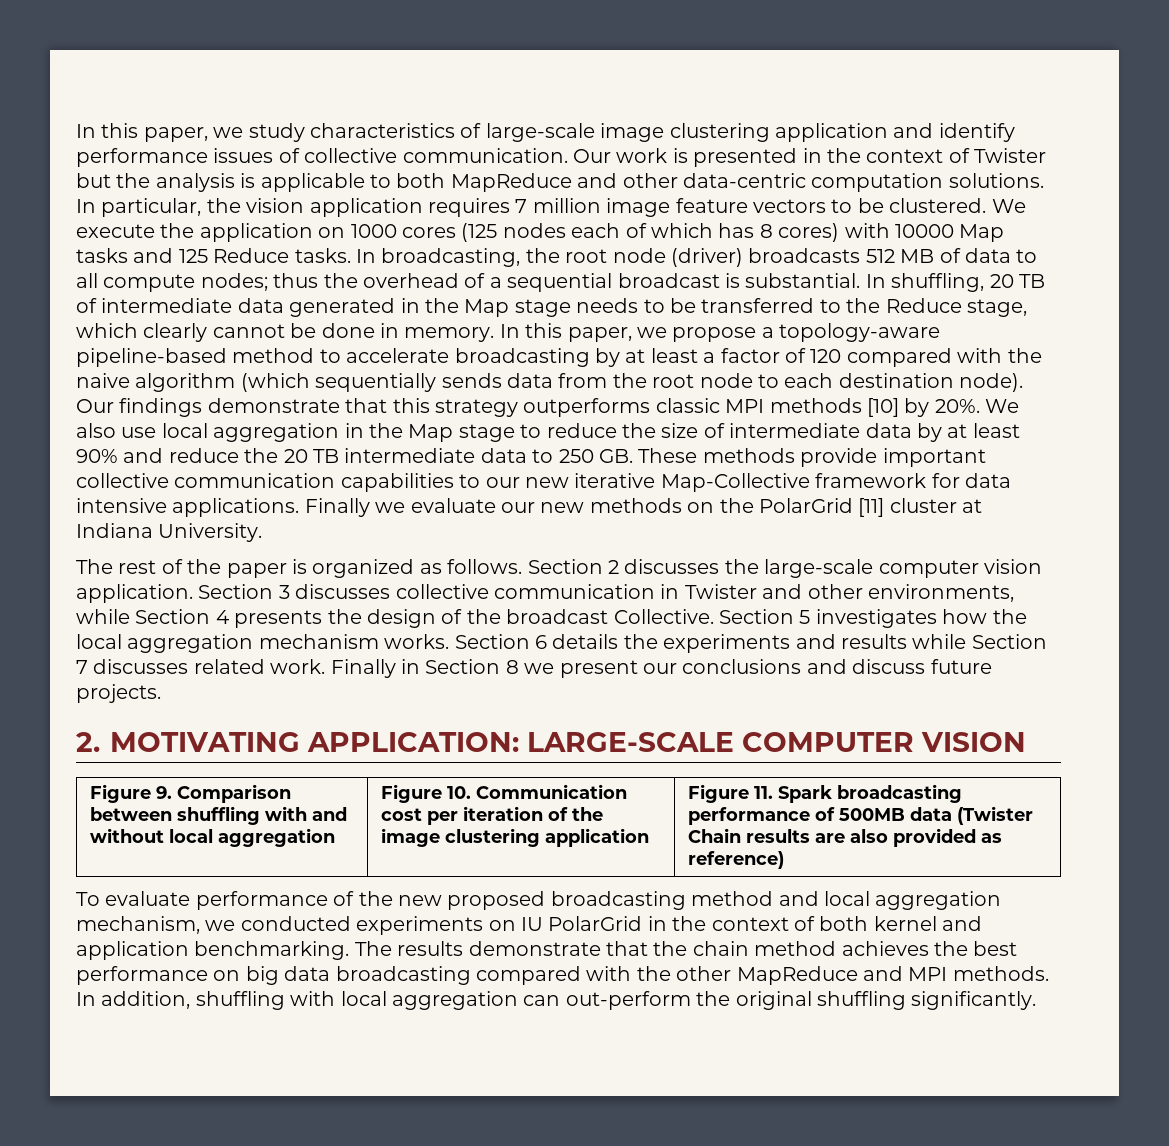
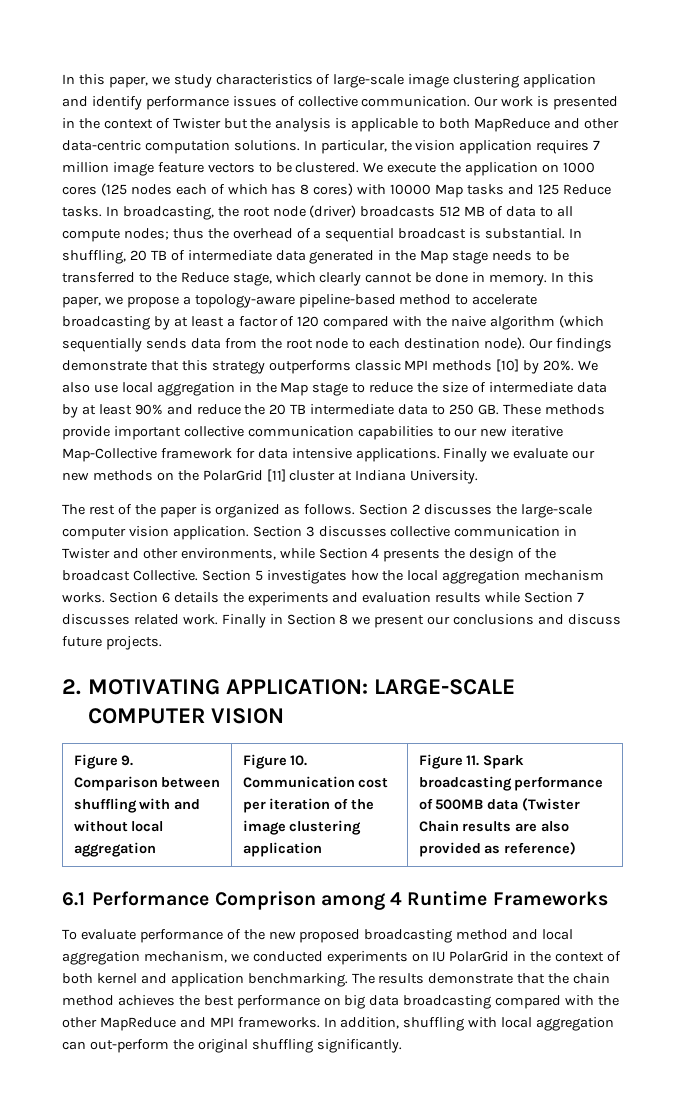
(836, 641) none -> [362,592,432,603] evaluation
(785, 860) none -> [62,891,608,910] // 6.1 Performance Comprison among 4 Runtime Frameworks
[952,966,1049,981] methods. -> [237,1017,320,1028] frameworks.

